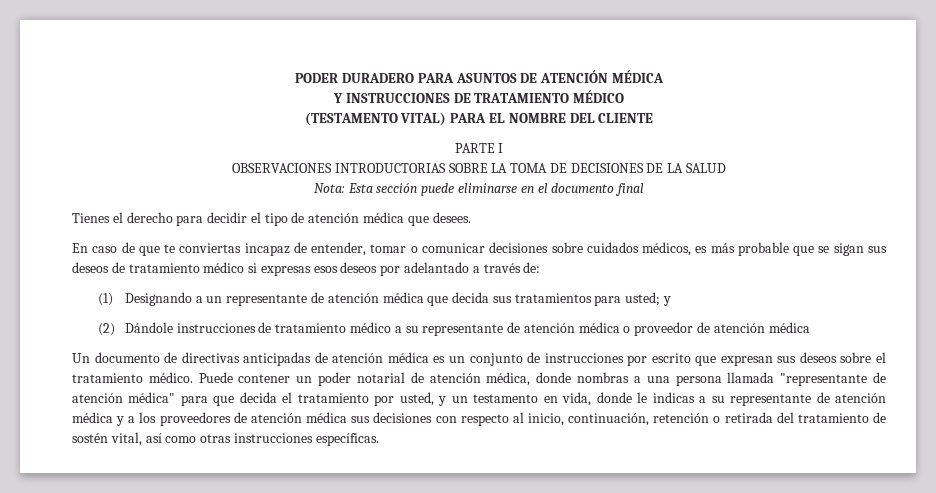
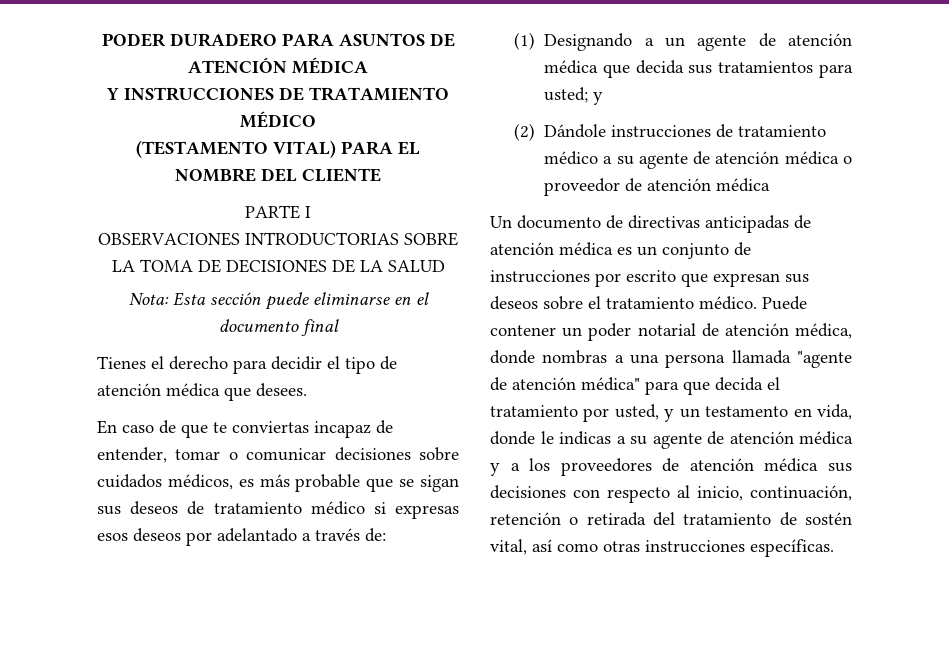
[226,294,308,306] representante -> [697,35,747,51] agente
[422,324,504,336] representante -> [638,153,688,169] agente
[780,373,868,386] "representante -> [797,351,852,368] "agente
[730,394,812,406] representante -> [652,433,702,449] agente

